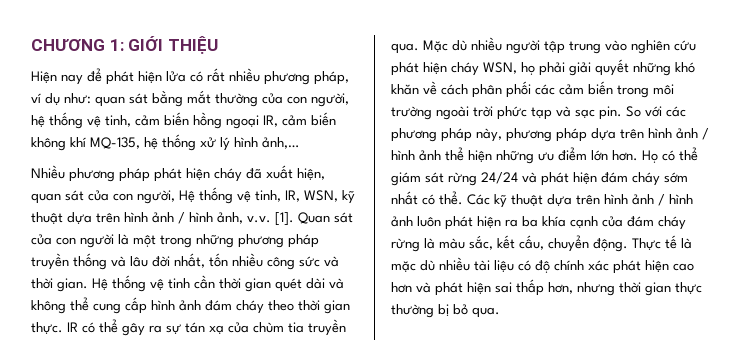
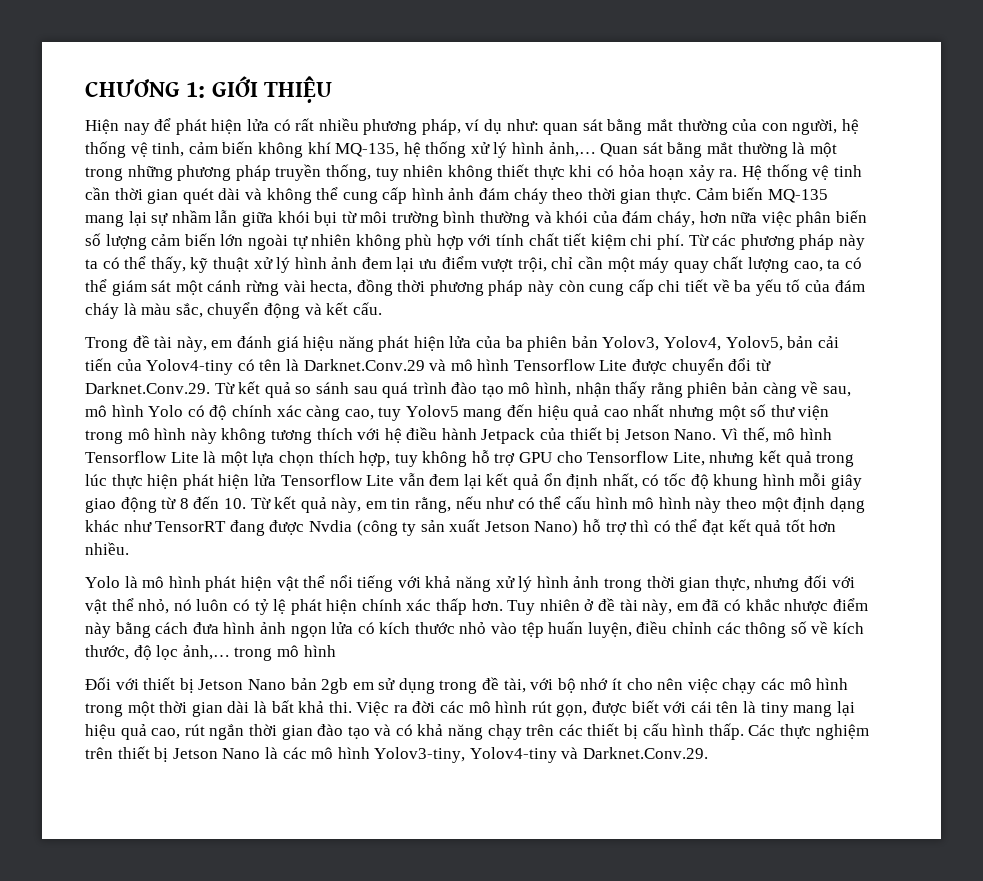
[193,112,336,129] hồng ngoại IR, cảm biến -> (254, 147) none
[31,165,325,182] [31,187,355,204] [31,212,353,226] [31,234,114,248] // Nhiều phương pháp phát hiện cháy đã xuất hiện, quan sát của con người, Hệ thống vệ tinh, IR, WSN, kỹ thuật dựa trên hình ảnh / hình ảnh, v.v. [1]. Quan sát của con người -> [600,142,788,158] Quan sát bằng mắt thường
[73,253,339,270] [31,278,88,292] thống và lâu đời nhất, tốn nhiều công sức và thời gian. -> [325,164,738,181] thống, tuy nhiên không thiết thực khi có hỏa hoạn xảy ra.
[67,319,346,336] [391,37,696,54] [391,59,695,76] [391,81,674,98] [391,106,686,120] [391,128,709,142] [391,147,698,164] [391,172,688,186] [391,191,693,208] [391,216,598,230] IR có thể gây ra sự tán xạ của chùm tia truyền qua. Mặc dù nhiều người tập trung vào nghiên cứu phát hiện cháy WSN, họ phải giải quyết những khó khăn về cách phân phối các cảm biến trong môi trường ngoài trời phức tạp và sạc pin. So với các phương pháp này, phương pháp dựa trên hình ảnh / hình ảnh thể hiện những ưu điểm lớn hơn. Họ có thể giám sát rừng 24/24 và phát hiện đám cháy sớm nhất có thể. Các kỹ thuật dựa trên hình ảnh / hình ảnh luôn phát hiện ra ba khía cạnh -> [695,187,828,203] [85,210,867,227] [85,233,865,250] [85,256,862,273] [85,279,801,296] Cảm biến MQ-135 mang lại sự nhầm lẫn giữa khói bụi từ môi trường bình thường và khói của đám cháy, hơn nữa việc phân biến số lượng cảm biến lớn ngoài tự nhiên không phù hợp với tính chất tiết kiệm chi phí. Từ các phương pháp này ta có thể thấy, kỹ thuật xử lý hình ảnh đem lại ưu điểm vượt trội, chỉ cần một máy quay chất lượng cao, ta có thể giám sát một cánh rừng vài hecta, đồng thời phương pháp này còn cung cấp chi tiết về ba yếu tố
[391,238,420,252] rừng -> (119, 311) none
[497,235,692,252] [391,257,694,274] [391,279,702,296] [391,304,500,318] kết cấu, chuyển động. Thực tế là mặc dù nhiều tài liệu có độ chính xác phát hiện cao hơn và phát hiện sai thấp hơn, nhưng thời gian thực thường bị bỏ qua. -> [207,302,382,319] [85,335,839,352] [85,358,771,375] [85,381,851,398] [85,404,830,421] [85,427,832,444] [85,450,855,467] [85,473,862,490] [85,496,865,513] [85,519,837,536] [85,542,129,555] [85,575,855,592] [85,598,868,615] [85,621,864,638] [85,645,336,661] [85,677,849,694] [85,700,855,717] [85,723,869,740] [85,746,709,763] chuyển động và kết cấu. // Trong đề tài này, em đánh giá hiệu năng phát hiện lửa của ba phiên bản Yolov3, Yolov4, Yolov5, bản cải tiến của Yolov4-tiny có tên là Darknet.Conv.29 và mô hình Tensorflow Lite được chuyển đổi từ Darknet.Conv.29. Từ kết quả so sánh sau quá trình đào tạo mô hình, nhận thấy rằng phiên bản càng về sau, mô hình Yolo có độ chính xác càng cao, tuy Yolov5 mang đến hiệu quả cao nhất nhưng một số thư viện trong mô hình này không tương thích với hệ điều hành Jetpack của thiết bị Jetson Nano. Vì thế, mô hình Tensorflow Lite là một lựa chọn thích hợp, tuy không hỗ trợ GPU cho Tensorflow Lite, nhưng kết quả trong lúc thực hiện phát hiện lửa Tensorflow Lite vẫn đem lại kết quả ổn định nhất, có tốc độ khung hình mỗi giây giao động từ 8 đến 10. Từ kết quả này, em tin rằng, nếu như có thể cấu hình mô hình này theo một định dạng khác như TensorRT đang được Nvdia (công ty sản xuất Jetson Nano) hỗ trợ thì có thể đạt kết quả tốt hơn nhiều. // Yolo là mô hình phát hiện vật thể nổi tiếng với khả năng xử lý hình ảnh trong thời gian thực, nhưng đối với vật thể nhỏ, nó luôn có tỷ lệ phát hiện chính xác thấp hơn. Tuy nhiên ở đề tài này, em đã có khắc nhược điểm này bằng cách đưa hình ảnh ngọn lửa có kích thước nhỏ vào tệp huấn luyện, điều chỉnh các thông số về kích thước, độ lọc ảnh,… trong mô hình // Đối với thiết bị Jetson Nano bản 2gb em sử dụng trong đề tài, với bộ nhớ ít cho nên việc chạy các mô hình trong một thời gian dài là bất khả thi. Việc ra đời các mô hình rút gọn, được biết với cái tên là tiny mang lại hiệu quả cao, rút ngắn thời gian đào tạo và có khả năng chạy trên các thiết bị cấu hình thấp. Các thực nghiệm trên thiết bị Jetson Nano là các mô hình Yolov3-tiny, Yolov4-tiny và Darknet.Conv.29.

